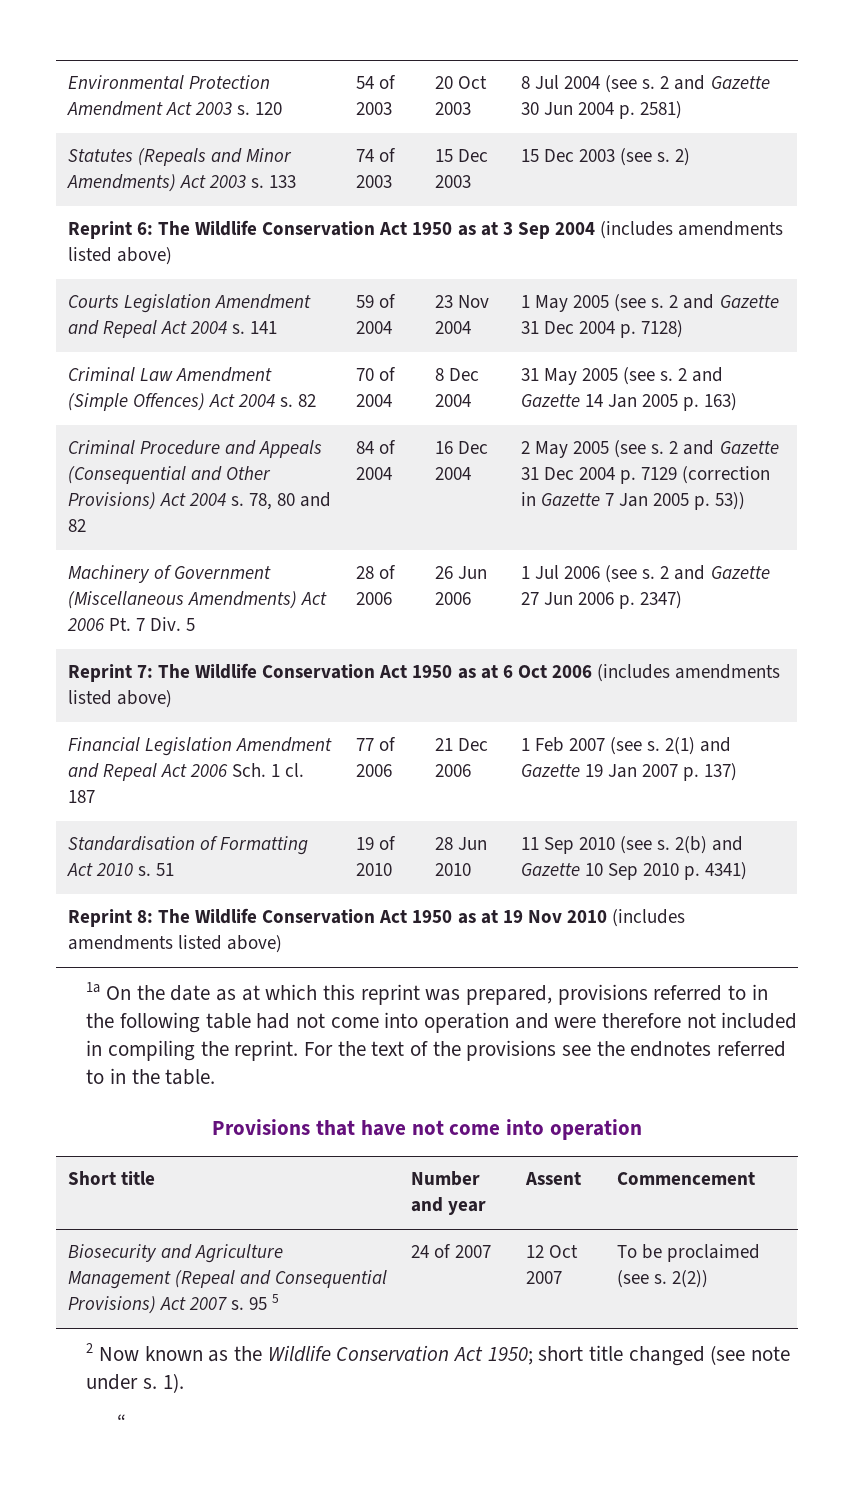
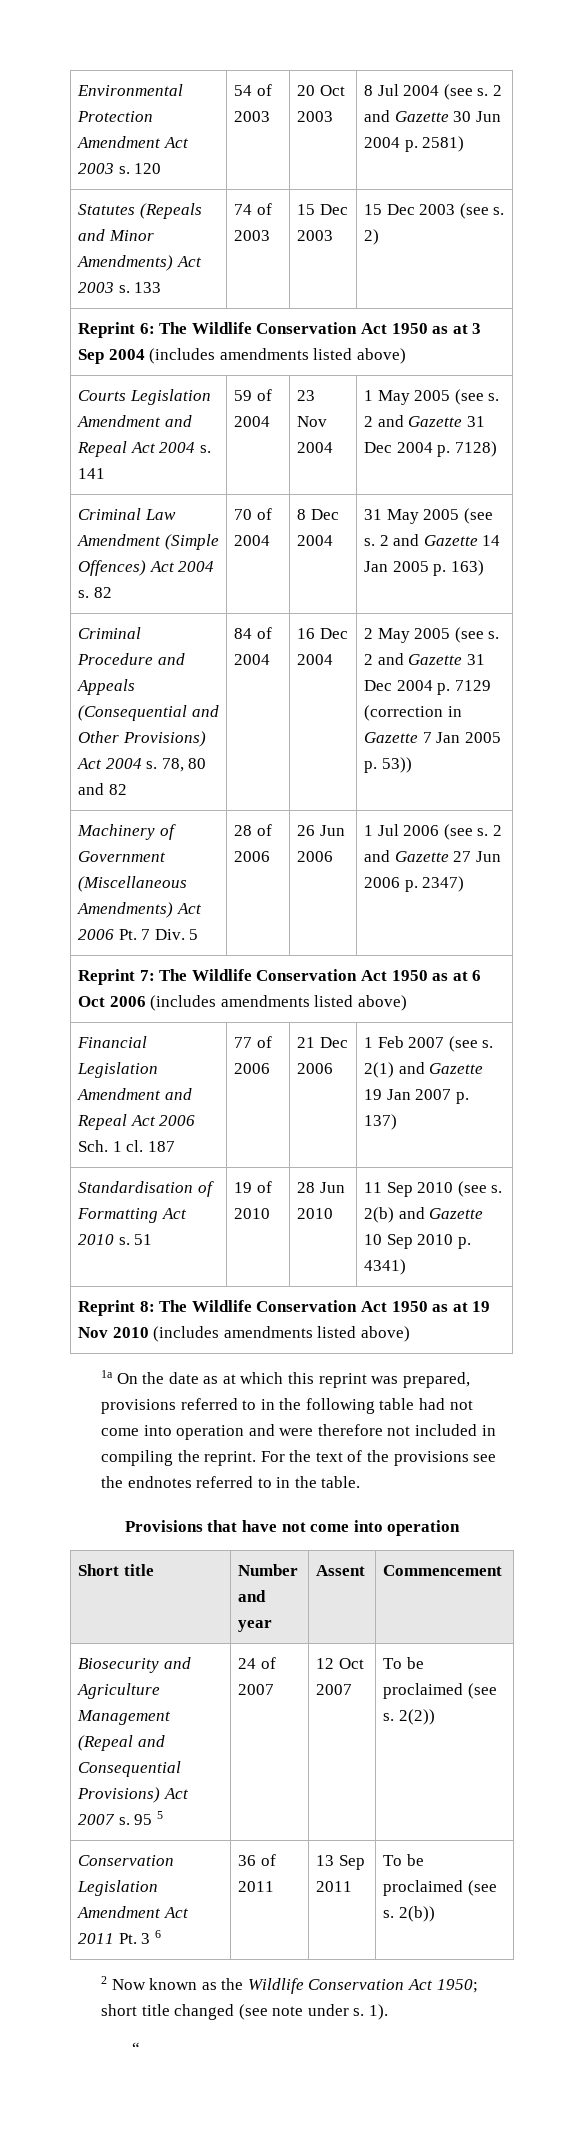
(708, 1279) none -> [78,1855,175,1866] [77,1880,159,1896] [77,1906,189,1918] [78,1930,161,1944] [238,1854,276,1866] [238,1881,275,1892] [316,1855,365,1870] [316,1881,353,1892] [383,1854,424,1866] [383,1880,497,1896] [383,1906,435,1922] // Conservation Legislation Amendment Act 2011 Pt. 3 6 | 36 of 2011 | 13 Sep 2011 | To be proclaimed (see s. 2(b))

